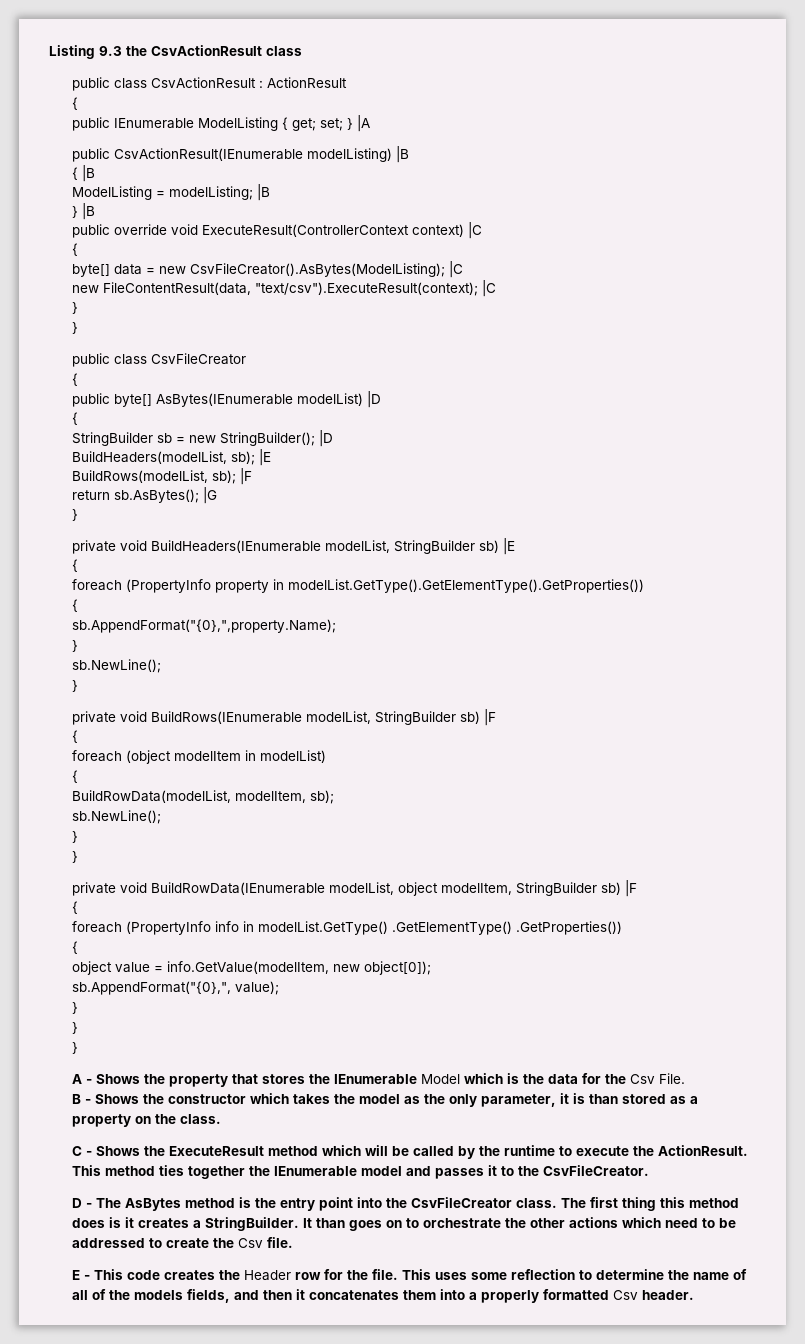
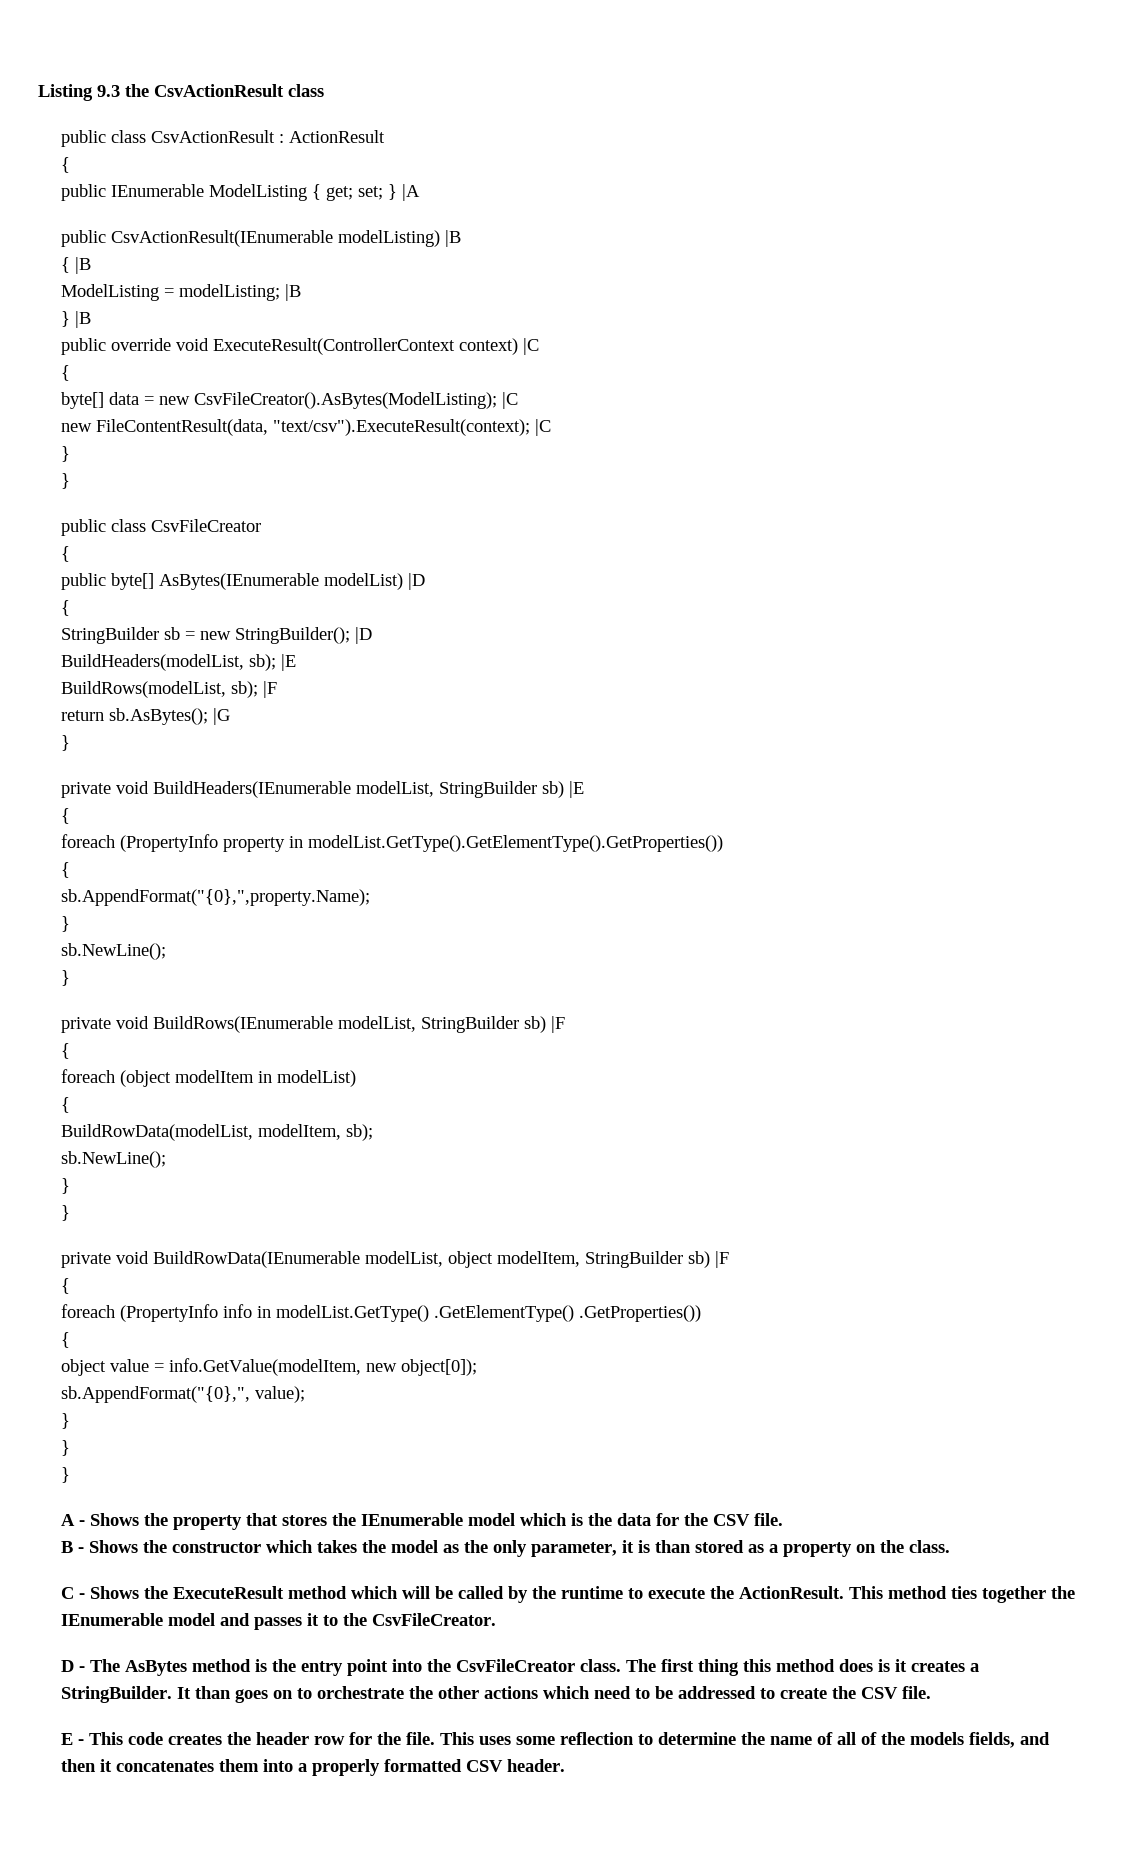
[420,1074,460,1084] Model -> [467,1513,515,1526] model
[629,1073,685,1084] Csv File. -> [712,1513,783,1526] CSV file.
[237,1238,263,1248] Csv -> [860,1687,898,1699] CSV
[243,1270,291,1281] Header -> [255,1732,309,1745] header
[612,1290,638,1300] Csv -> [465,1760,503,1772] CSV

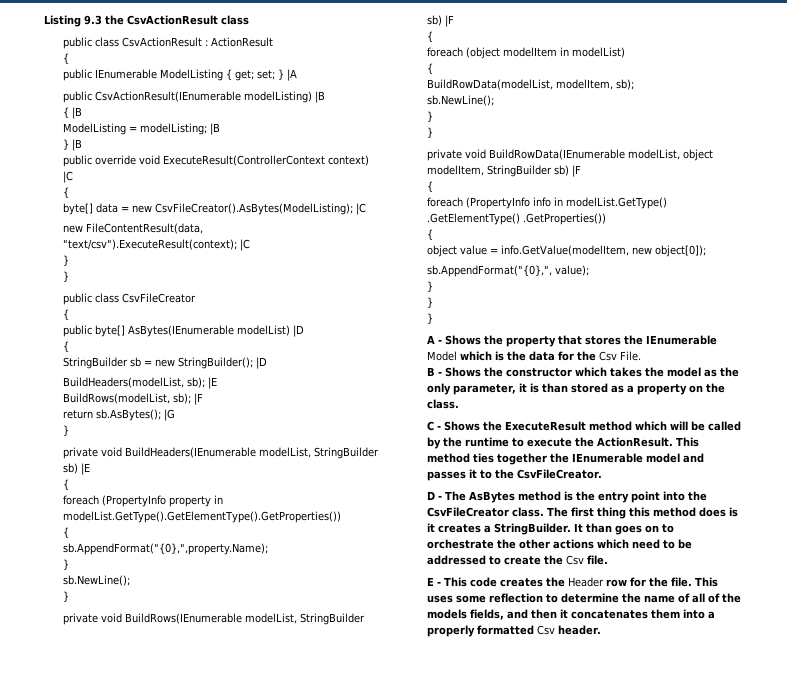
[467,1513,515,1526] model -> [426,351,457,361] Model
[712,1513,783,1526] CSV file. -> [598,351,641,361] Csv File.
[860,1687,898,1699] CSV -> [565,555,584,565] Csv
[255,1732,309,1745] header -> [567,577,604,587] Header
[465,1760,503,1772] CSV -> [536,625,555,635] Csv

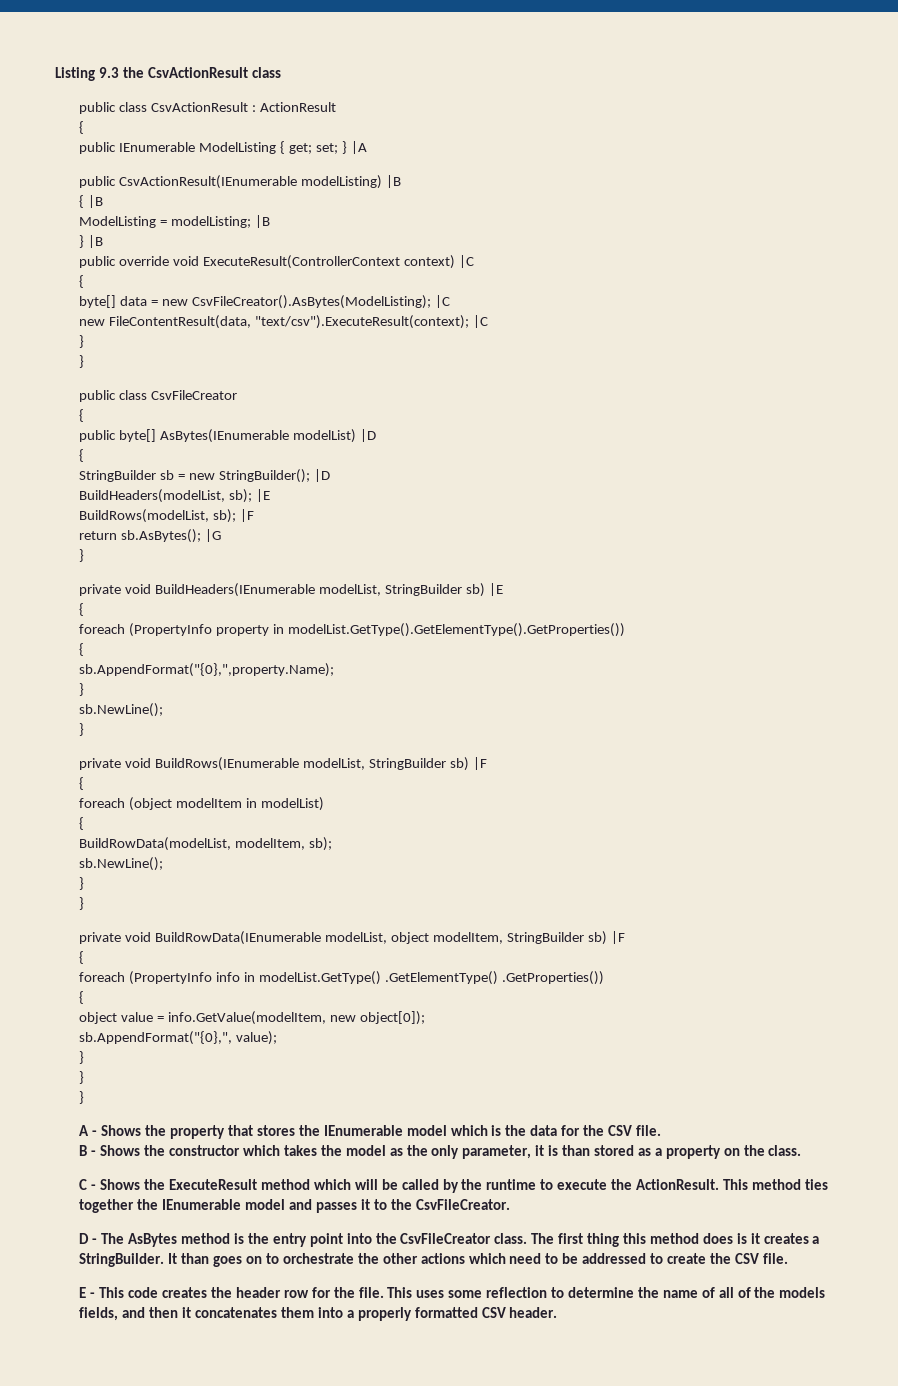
[426,351,457,361] Model -> [406,1125,447,1136] model
[598,351,641,361] Csv File. -> [607,1125,661,1136] CSV file.
[565,555,584,565] Csv -> [734,1253,759,1264] CSV
[567,577,604,587] Header -> [235,1287,281,1298] header
[536,625,555,635] Csv -> [481,1307,506,1318] CSV

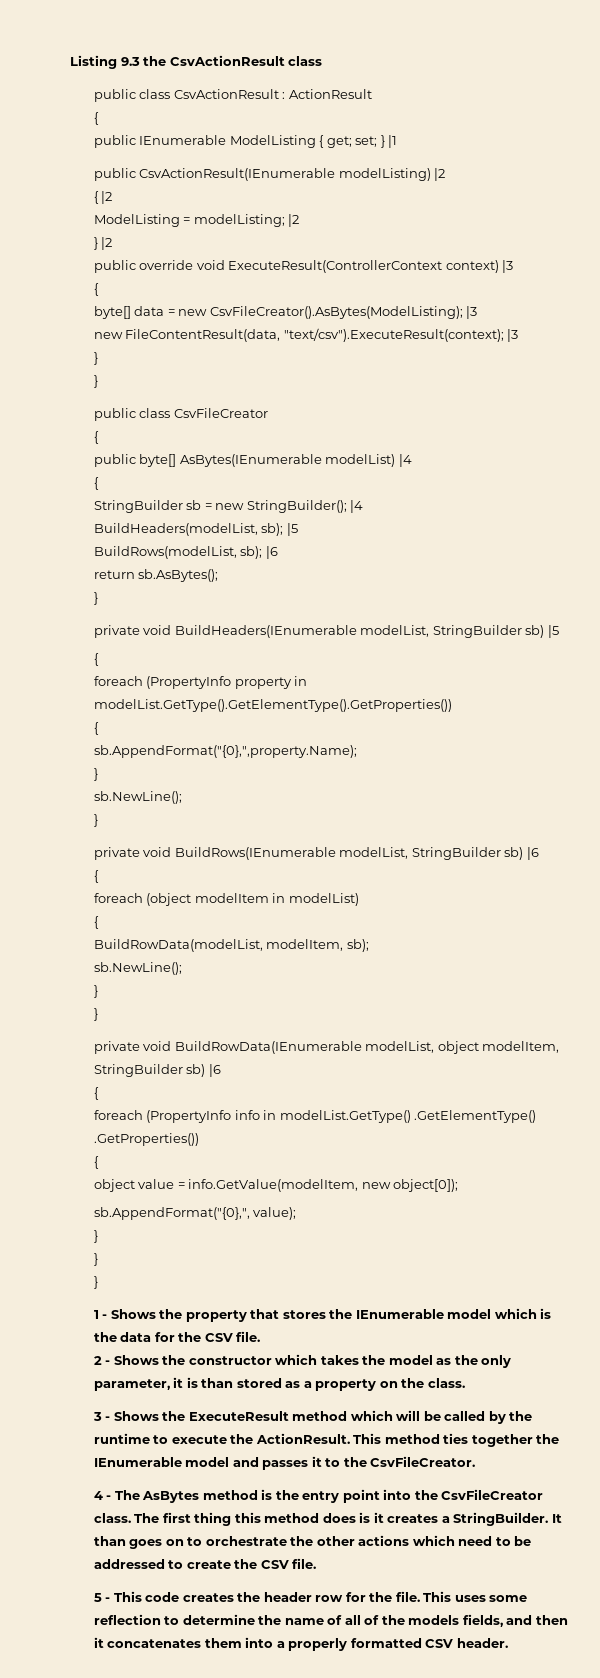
[350,141,367,154] |A -> [388,135,398,148] |1
[386,175,402,188] [79,195,104,208] |B // { |B -> [434,168,446,181] [93,191,113,204] |2 // { |2
[255,215,271,228] [79,235,104,248] |B // } |B -> [288,214,300,227] [93,237,113,250] |2 // } |2
[458,255,474,268] |C -> [502,260,514,273] |3
[434,295,450,308] |C -> [466,306,478,319] |3
[473,315,489,328] |C -> [507,329,519,342] |3
[360,429,377,442] |D -> [398,454,412,467] |4
[313,469,330,482] |D -> [350,500,364,513] |4
[256,489,271,502] |E -> [286,523,298,536] |5
[240,509,255,522] |F -> [265,546,278,559] |6
[205,529,222,542] |G -> (219, 575) none
[488,583,503,596] |E -> [547,625,559,638] |5
[472,757,487,770] |F -> [526,847,539,860] |6
[610,931,625,944] |F -> [208,1064,221,1077] |6
[79,1125,90,1136] A -> [93,1310,99,1319] 1
[79,1145,88,1156] B -> [93,1356,102,1365] 2
[79,1179,88,1190] C -> [92,1412,102,1421] 3
[79,1233,90,1244] D -> [93,1491,103,1500] 4
[79,1287,87,1298] E -> [93,1593,102,1602] 5

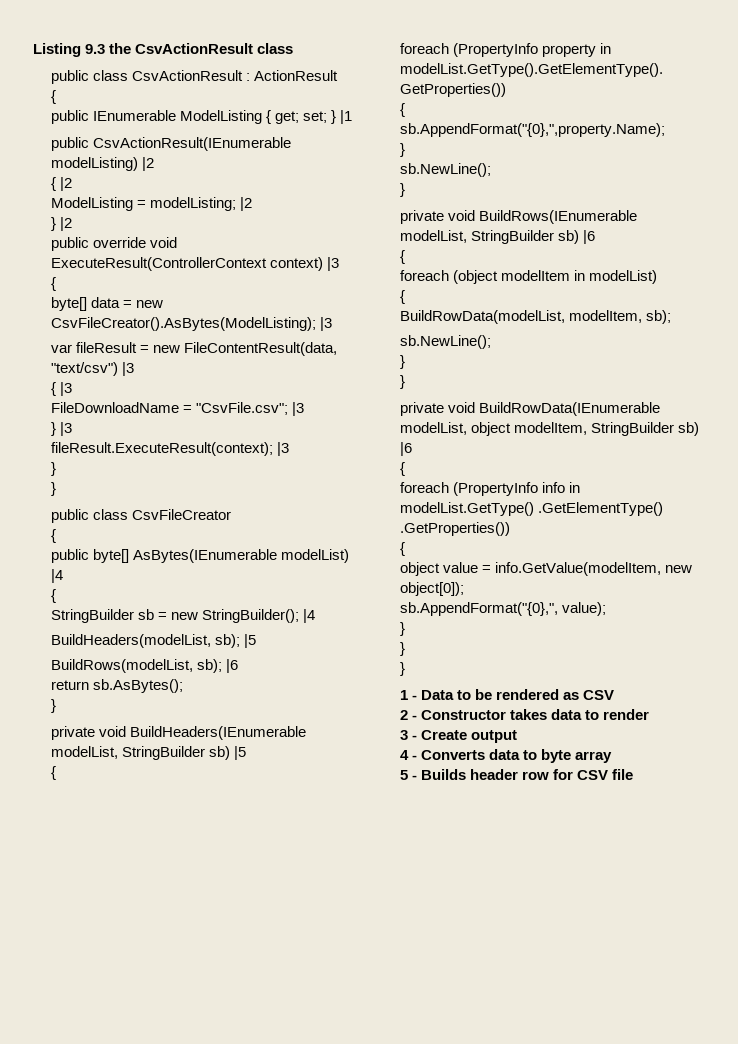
[93,328,504,342] new FileContentResult(data, "text/csv").ExecuteResult(context); -> [50,342,337,356] [50,362,134,376] [50,382,72,396] [50,402,304,416] [50,422,72,436] [50,442,273,456] var fileResult = new FileContentResult(data, "text/csv") |3 // { |3 // FileDownloadName = "CsvFile.csv"; |3 // } |3 // fileResult.ExecuteResult(context);
[110,1308,552,1322] [93,1331,261,1342] Shows the property that stores the IEnumerable model which is the data for the CSV file. -> [420,689,614,700] Data to be rendered as CSV
[113,1354,512,1368] [93,1377,465,1391] [92,1410,533,1424] [93,1433,560,1447] [93,1456,476,1470] [93,1489,544,1503] [93,1512,562,1526] [93,1535,532,1549] [93,1558,317,1569] [93,1591,528,1602] [93,1614,568,1627] [93,1637,508,1651] Shows the constructor which takes the model as the only parameter, it is than stored as a property on the class. // 3 - Shows the ExecuteResult method which will be called by the runtime to execute the ActionResult. This method ties together the IEnumerable model and passes it to the CsvFileCreator. // 4 - The AsBytes method is the entry point into the CsvFileCreator class. The first thing this method does is it creates a StringBuilder. It than goes on to orchestrate the other actions which need to be addressed to create the CSV file. // 5 - This code creates the header row for the file. This uses some reflection to determine the name of all of the models fields, and then it concatenates them into a properly formatted CSV header. -> [420,709,649,720] [399,730,517,743] [399,749,612,763] [399,769,633,780] Constructor takes data to render // 3 - Create output // 4 - Converts data to byte array // 5 - Builds header row for CSV file

